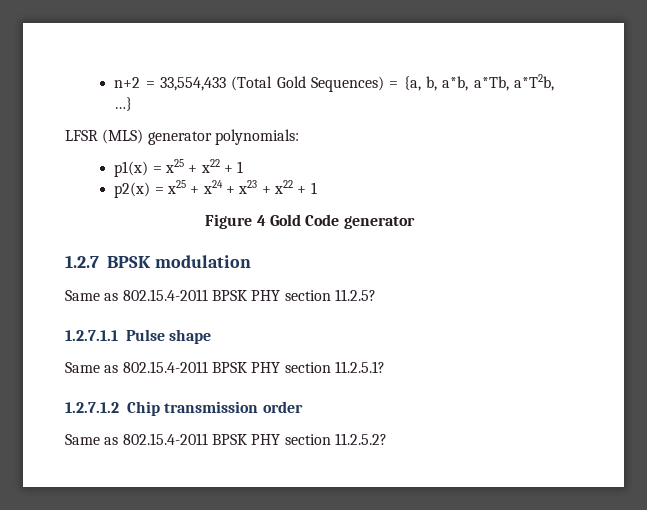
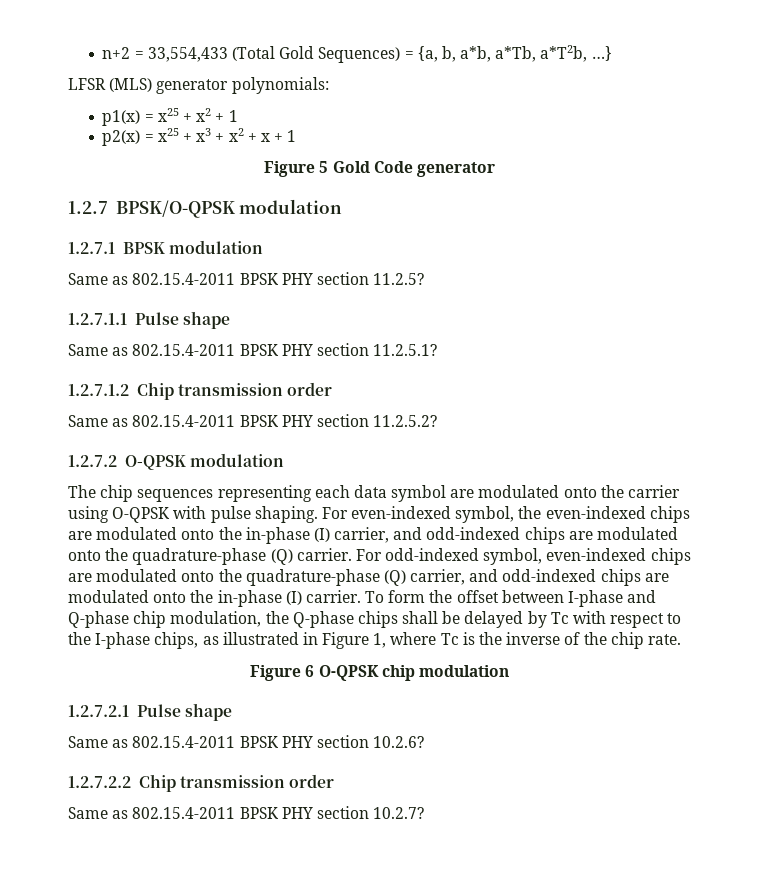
[200,159,220,173] x22 -> [196,108,212,122] x2
[202,180,293,194] x24 + x23 + x22 -> [196,128,270,142] x3 + x2 + x
[256,215,266,226] 4 -> [319,161,329,173] 5
(99, 261) none -> [115,199,343,218] [68,242,115,254] BPSK/O-QPSK modulation // 1.2.7.1
(387, 439) none -> [68,453,284,470] [68,485,681,502] [68,506,690,523] [68,527,679,544] [68,548,691,565] [68,569,669,586] [68,590,657,607] [68,611,682,628] [68,632,681,649] [250,665,509,681] [68,703,232,721] [68,735,425,748] [68,774,335,792] [68,806,425,819] // 1.2.7.2 O-QPSK modulation // The chip sequences representing each data symbol are modulated onto the carrier using O-QPSK with pulse shaping. For even-indexed symbol, the even-indexed chips are modulated onto the in-phase (I) carrier, and odd-indexed chips are modulated onto the quadrature-phase (Q) carrier. For odd-indexed symbol, even-indexed chips are modulated onto the quadrature-phase (Q) carrier, and odd-indexed chips are modulated onto the in-phase (I) carrier. To form the offset between I-phase and Q-phase chip modulation, the Q-phase chips shall be delayed by Tc with respect to the I-phase chips, as illustrated in Figure 1, where Tc is the inverse of the chip rate. // Figure 6 O-QPSK chip modulation // 1.2.7.2.1 Pulse shape // Same as 802.15.4-2011 BPSK PHY section 10.2.6? // 1.2.7.2.2 Chip transmission order // Same as 802.15.4-2011 BPSK PHY section 10.2.7?

